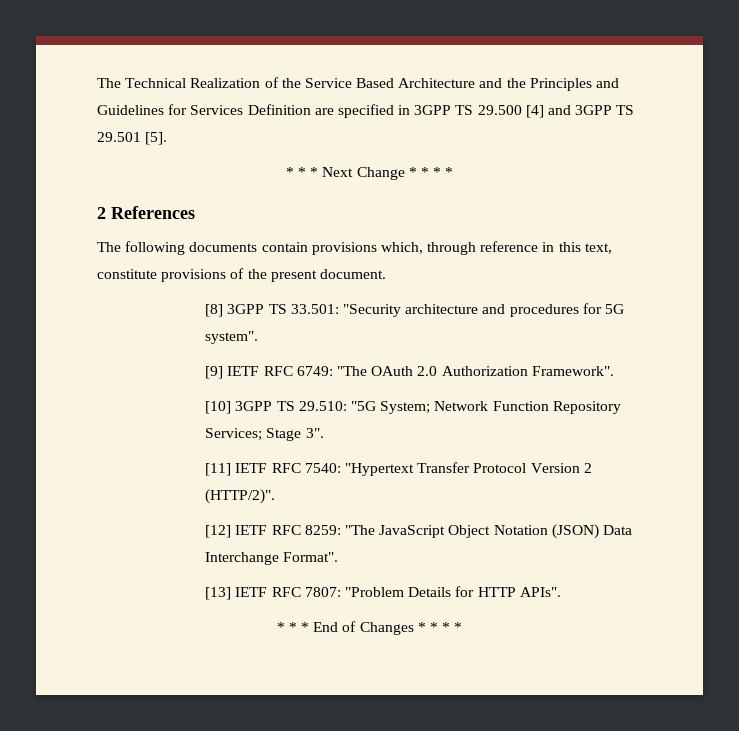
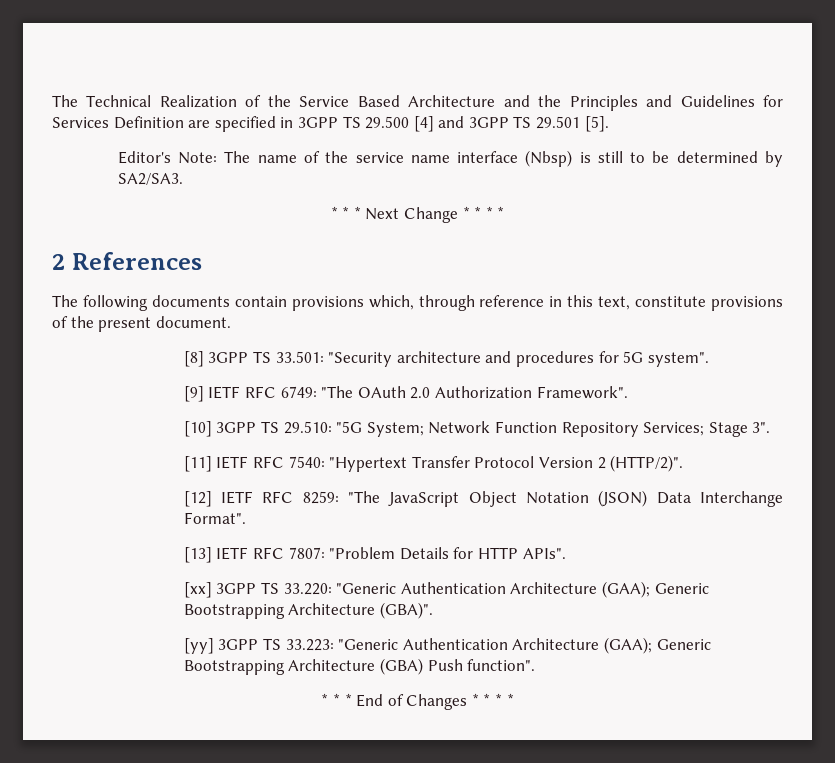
(168, 138) none -> [117,150,783,167] [117,173,183,185] // Editor's Note: The name of the service name interface (Nbsp) is still to be determined by SA2/SA3.
(561, 592) none -> [183,581,709,598] [183,602,433,619] [183,637,711,654] [183,658,536,675] // [xx] 3GPP TS 33.220: "Generic Authentication Architecture (GAA); Generic Bootstrapping Architecture (GBA)". // [yy] 3GPP TS 33.223: "Generic Authentication Architecture (GAA); Generic Bootstrapping Architecture (GBA) Push function".

